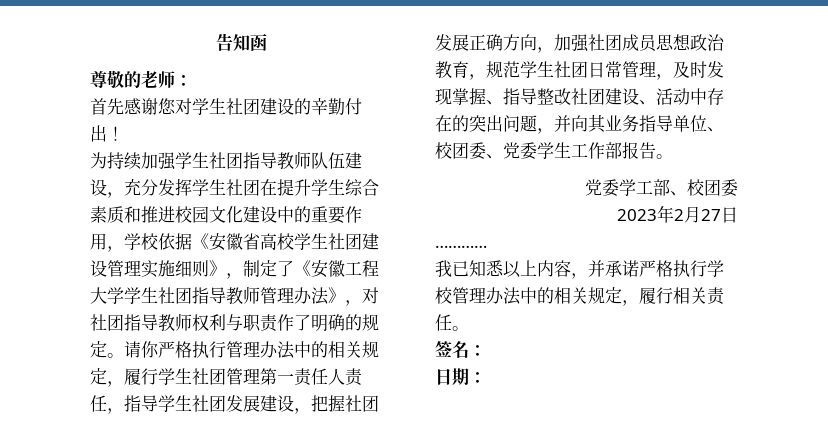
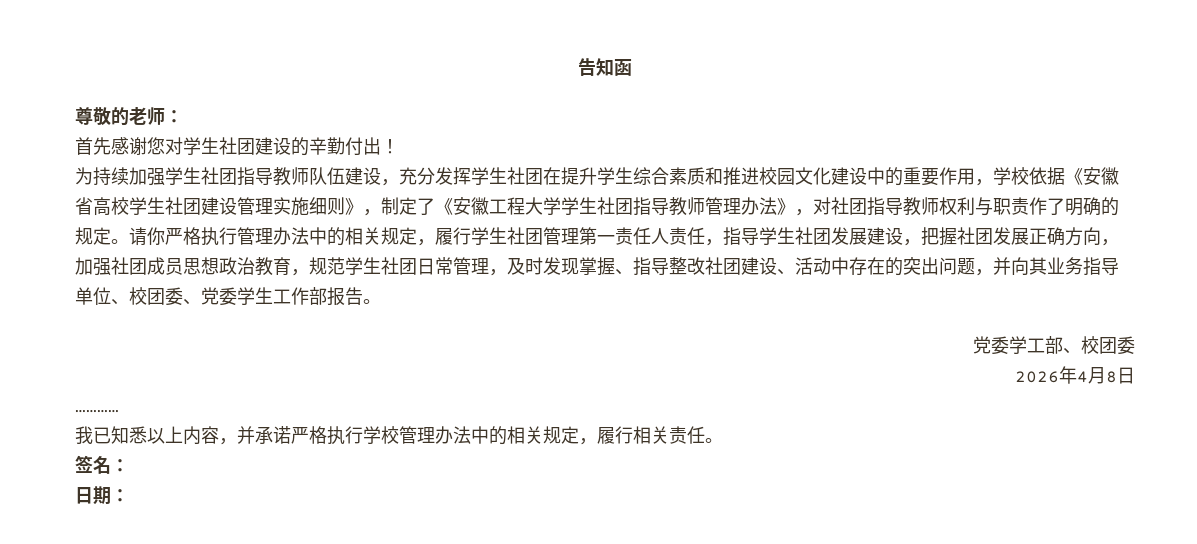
[617,205,721,223] 2023年2月27 -> [1015,366,1117,384] 2026年4月8

